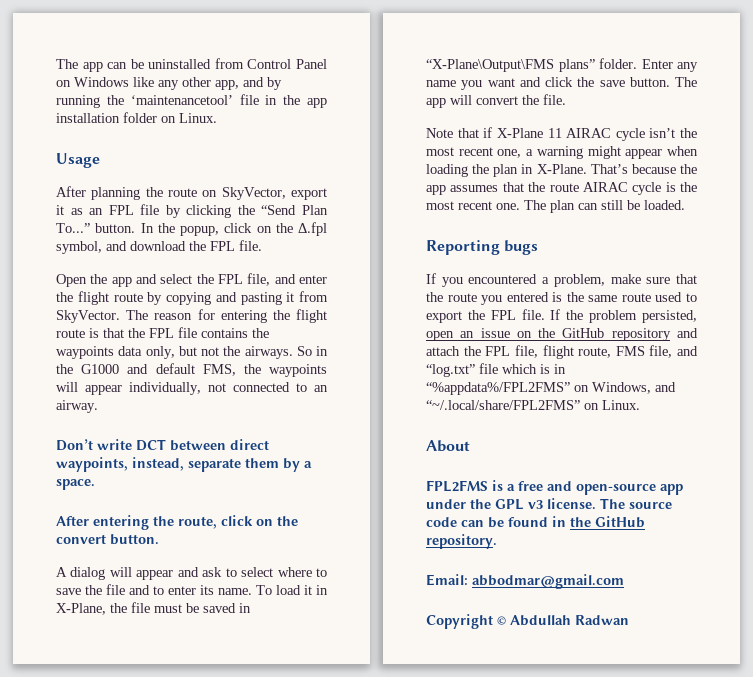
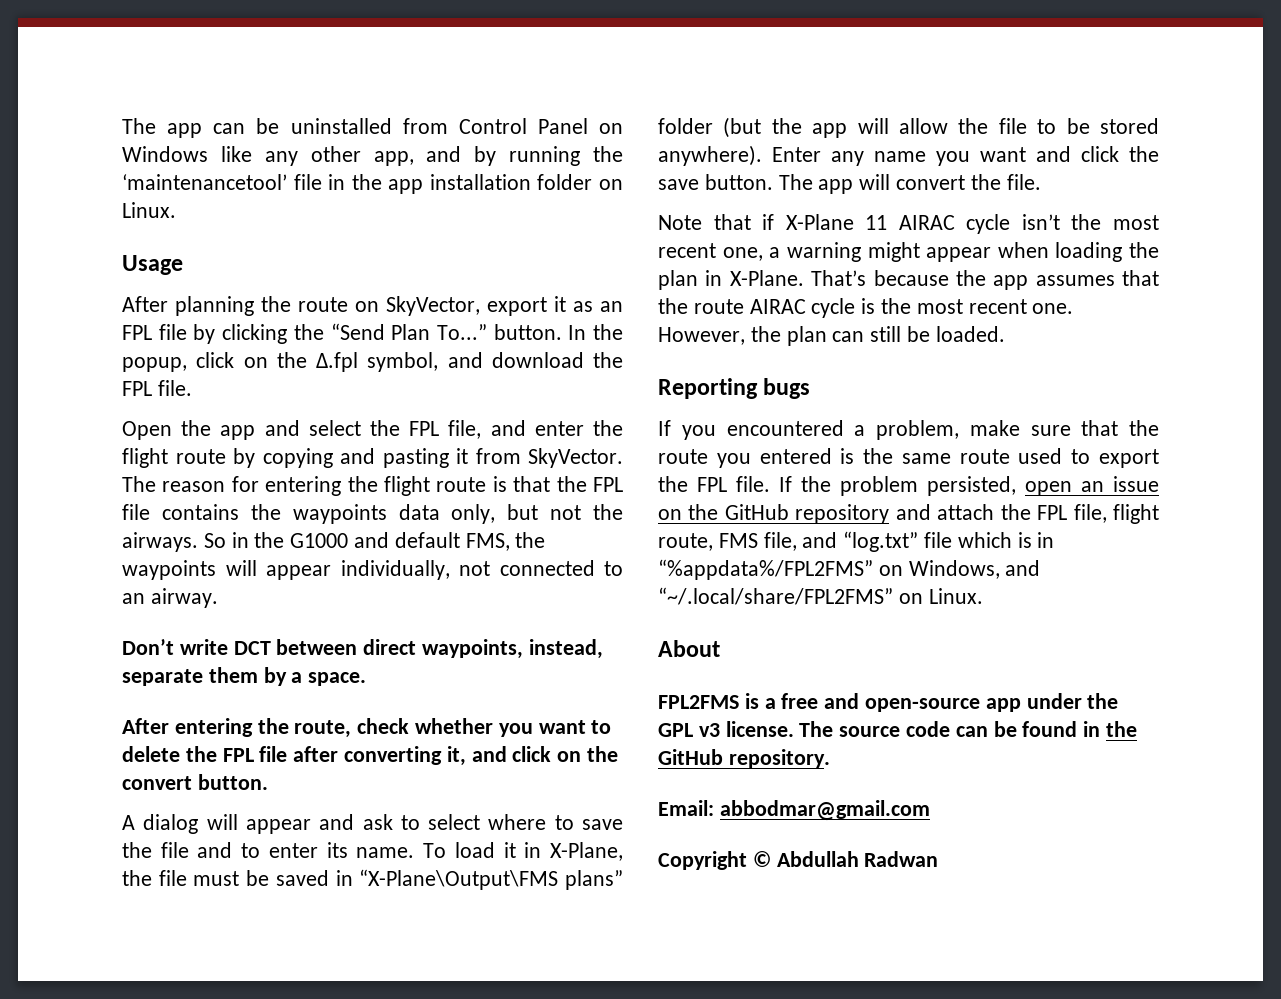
(217, 522) none -> [357,718,612,737] [122,746,507,766] check whether you want to delete the FPL file after converting it, and
[599,58,637,69] folder. -> [658,117,1159,138] [658,145,762,166] folder (but the app will allow the file to be stored anywhere).
[524,200,546,210] The -> [658,326,781,345] However, the

